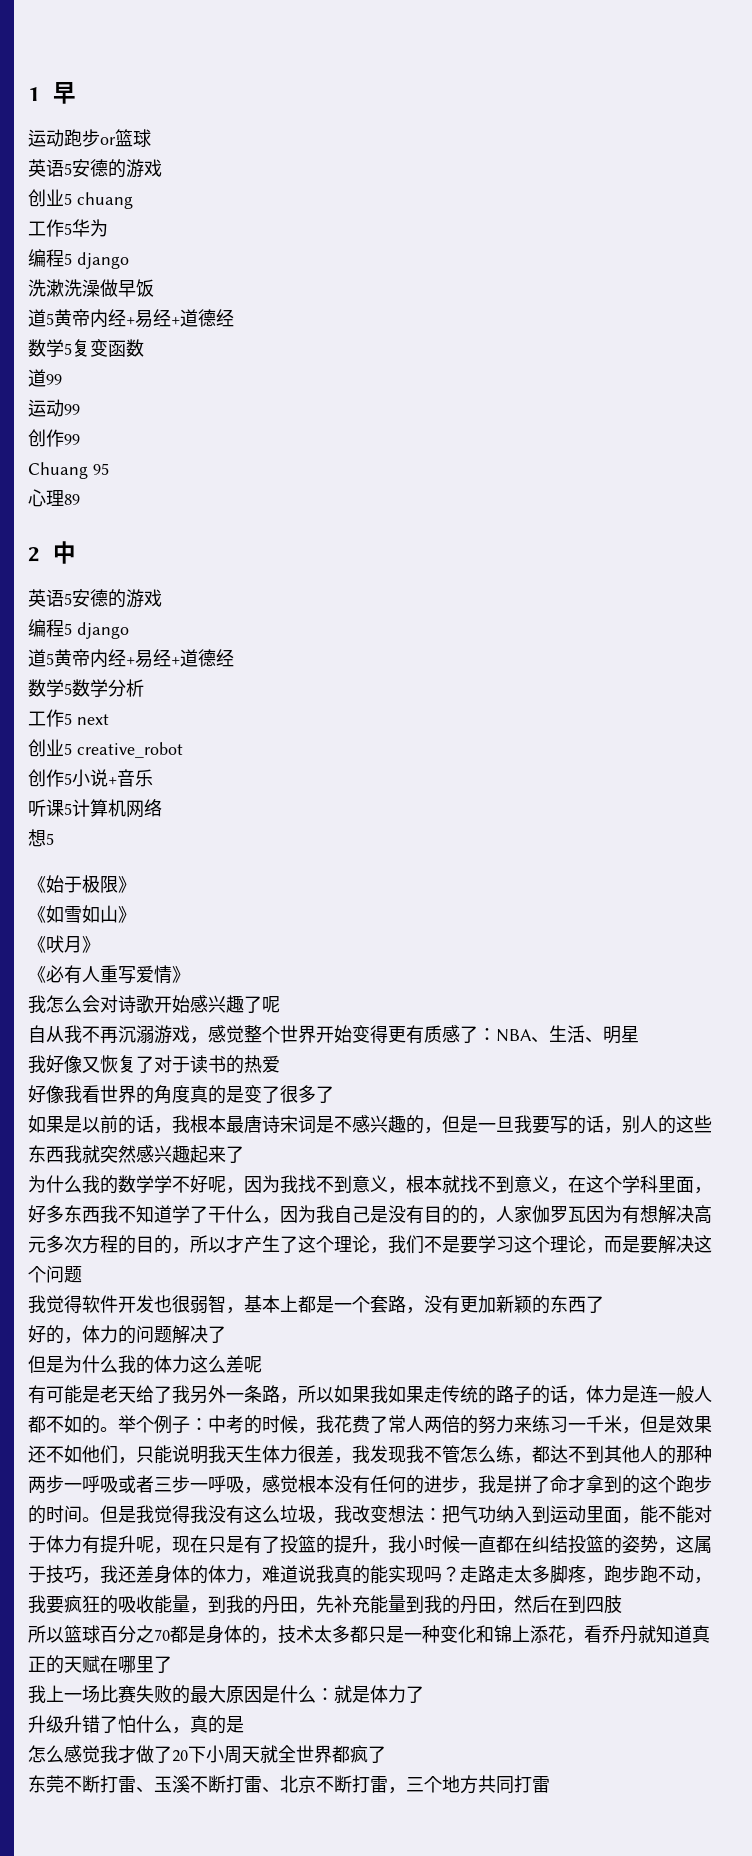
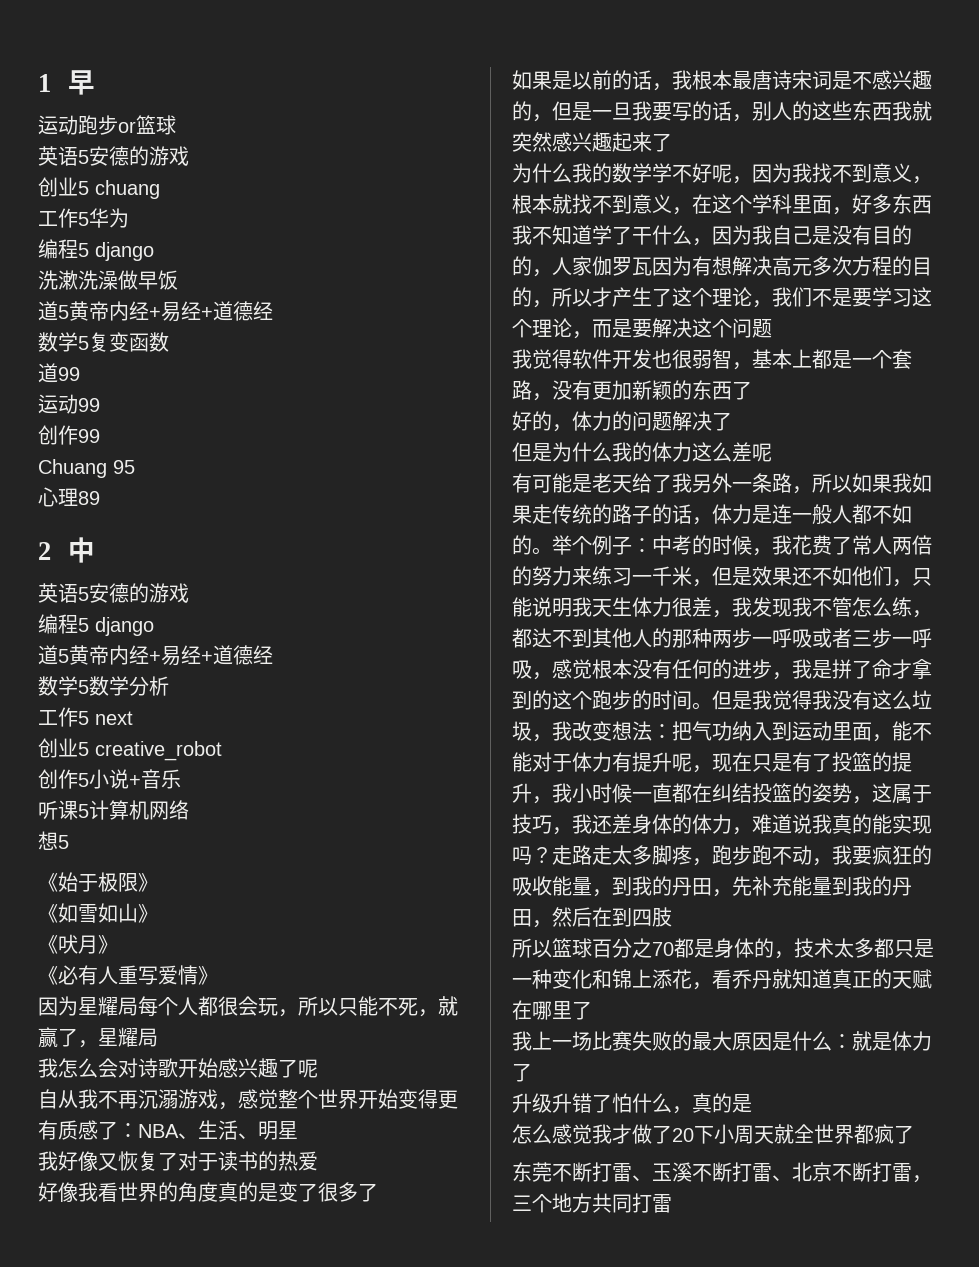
(190, 974) none -> [38,996,458,1017] [38,1027,158,1048] // 因为星耀局每个人都很会玩，所以只能不死，就赢了，星耀局

